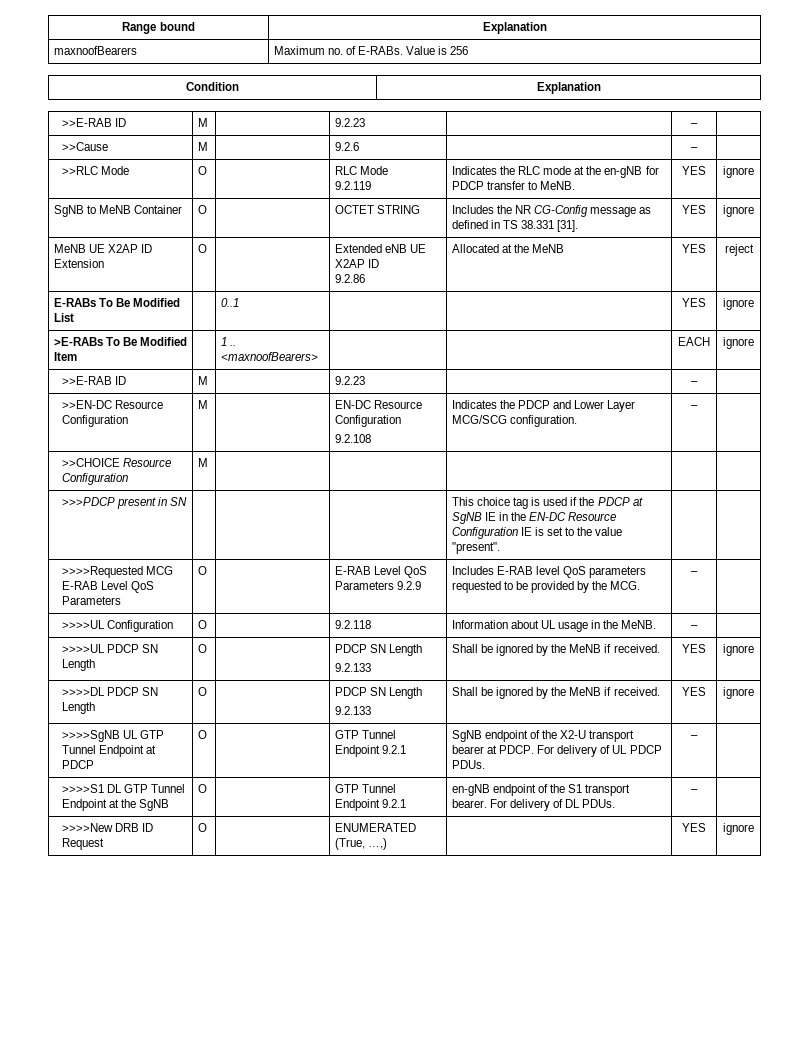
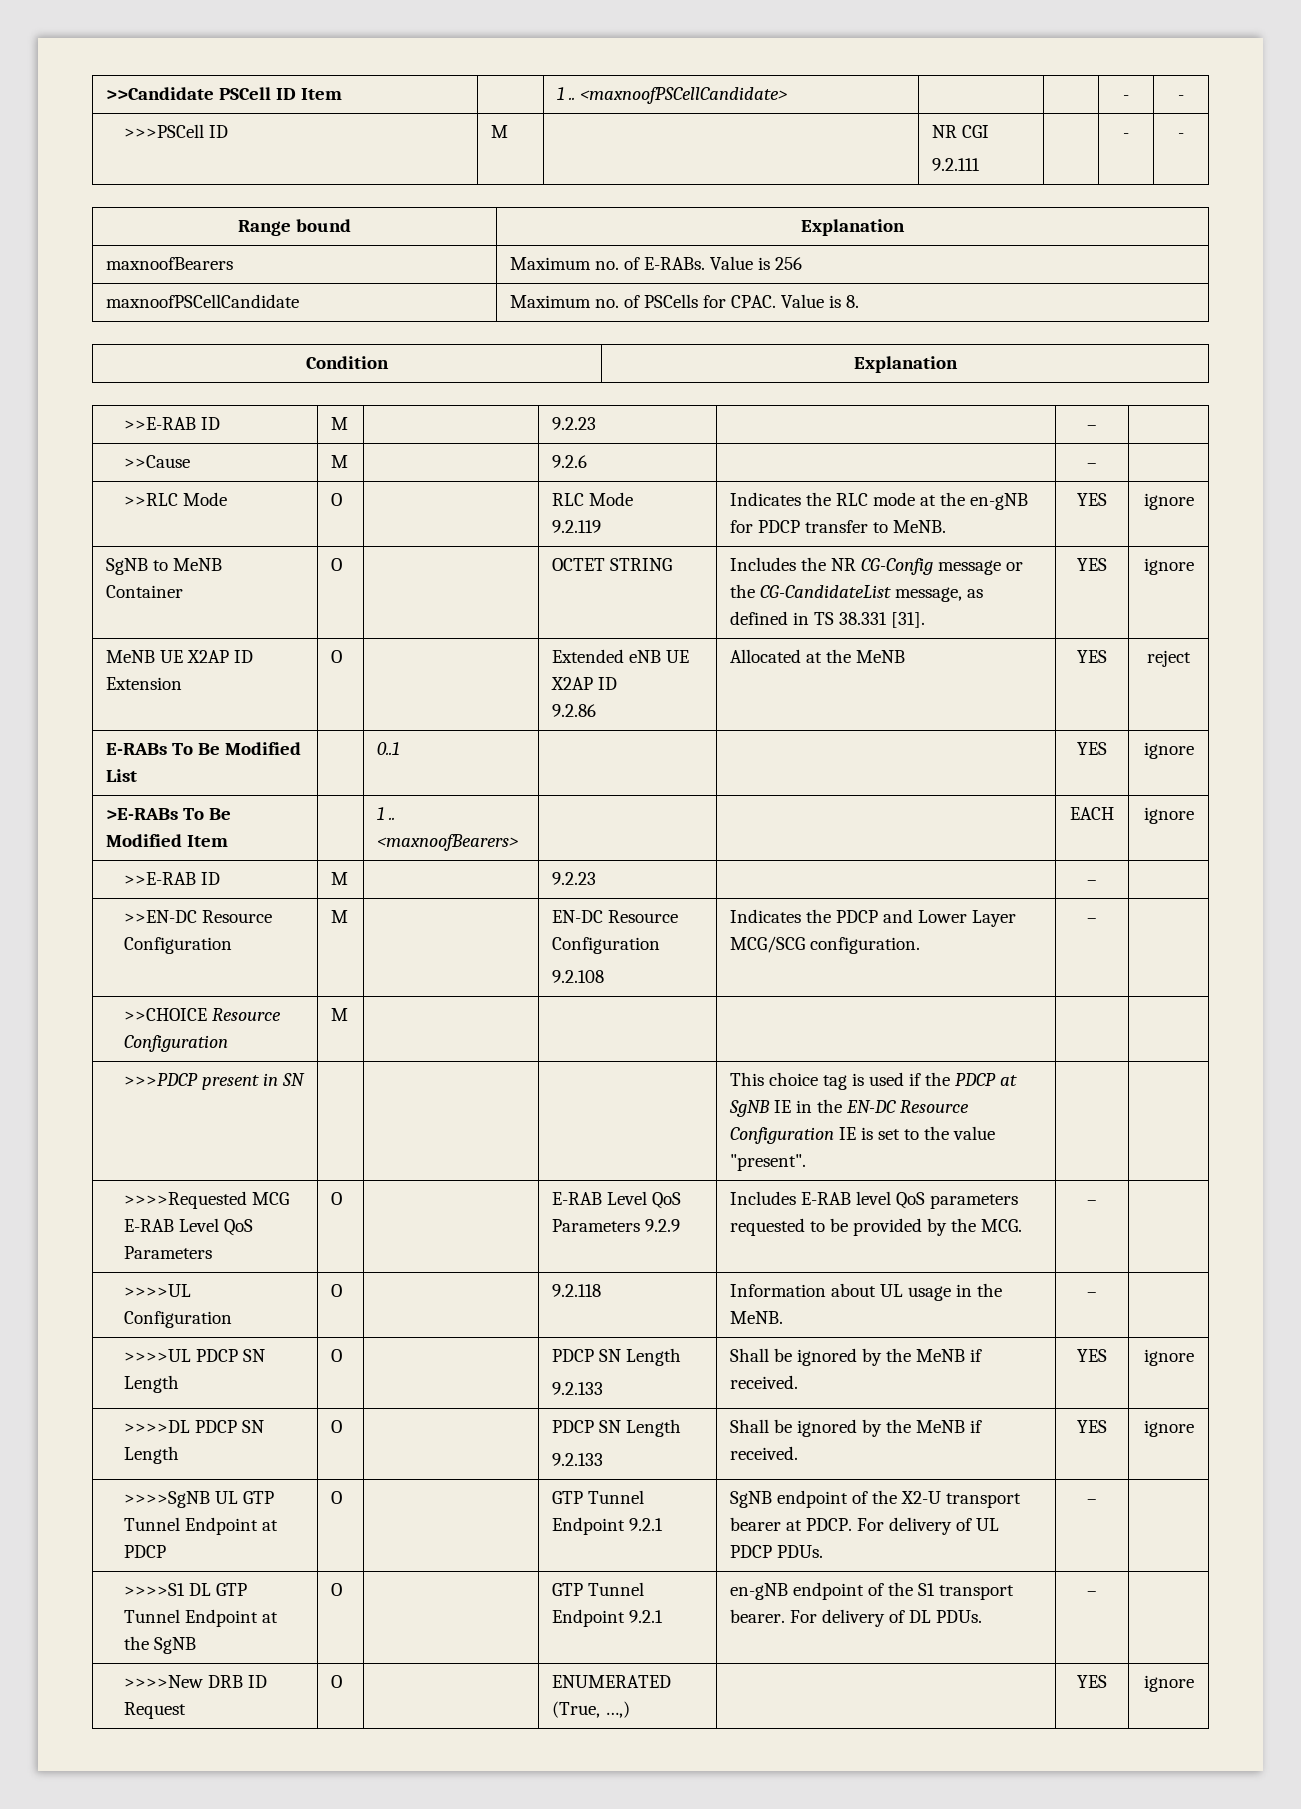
(122, 28) none -> [106,87,343,100] [557,87,788,104] [1123,95,1129,100] [1178,95,1184,100] [124,124,229,138] [491,125,509,138] [932,125,990,138] [932,158,981,171] [1123,133,1129,138] [1178,133,1184,138] >>Candidate PSCell ID Item | | 1 .. <maxnoofPSCellCandidate> | | | - | - // >>>PSCell ID | M | | NR CGI // 9.2.111 | | - | - //
(469, 50) none -> [106,294,300,308] [510,294,859,308] // maxnoofPSCellCandidate | Maximum no. of PSCells for CPAC. Value is 8.
(637, 212) none -> [1006,562,1024,571] [730,584,963,602] or the CG-CandidateList message,

